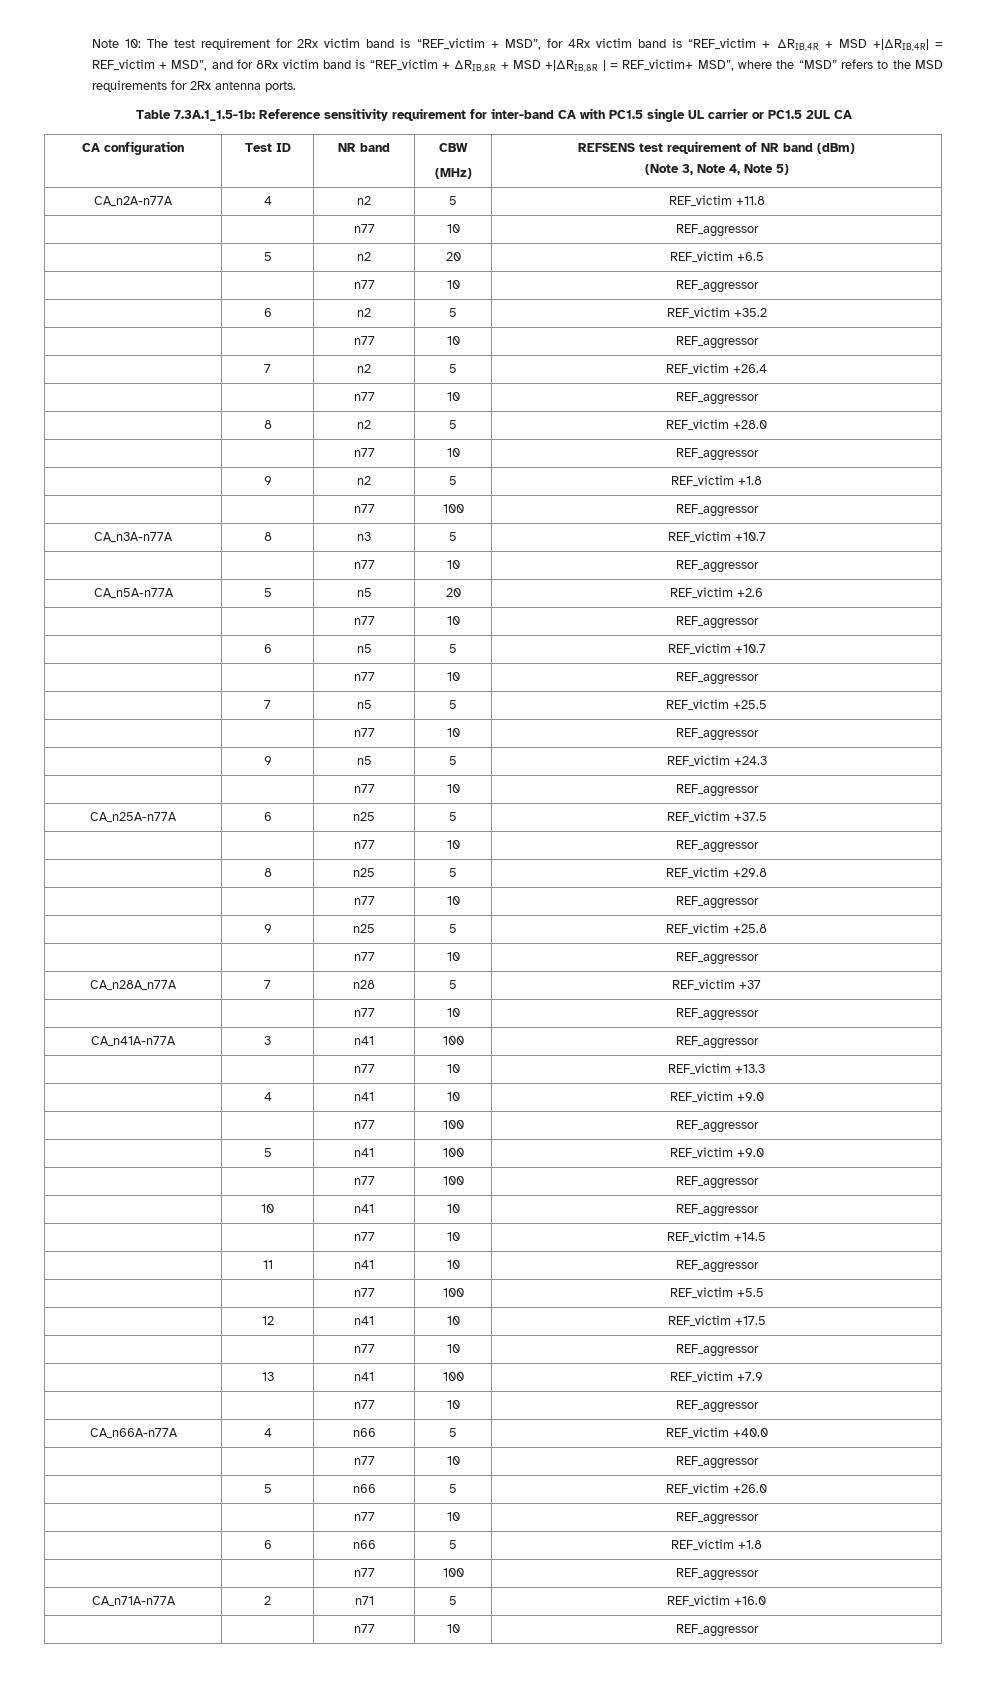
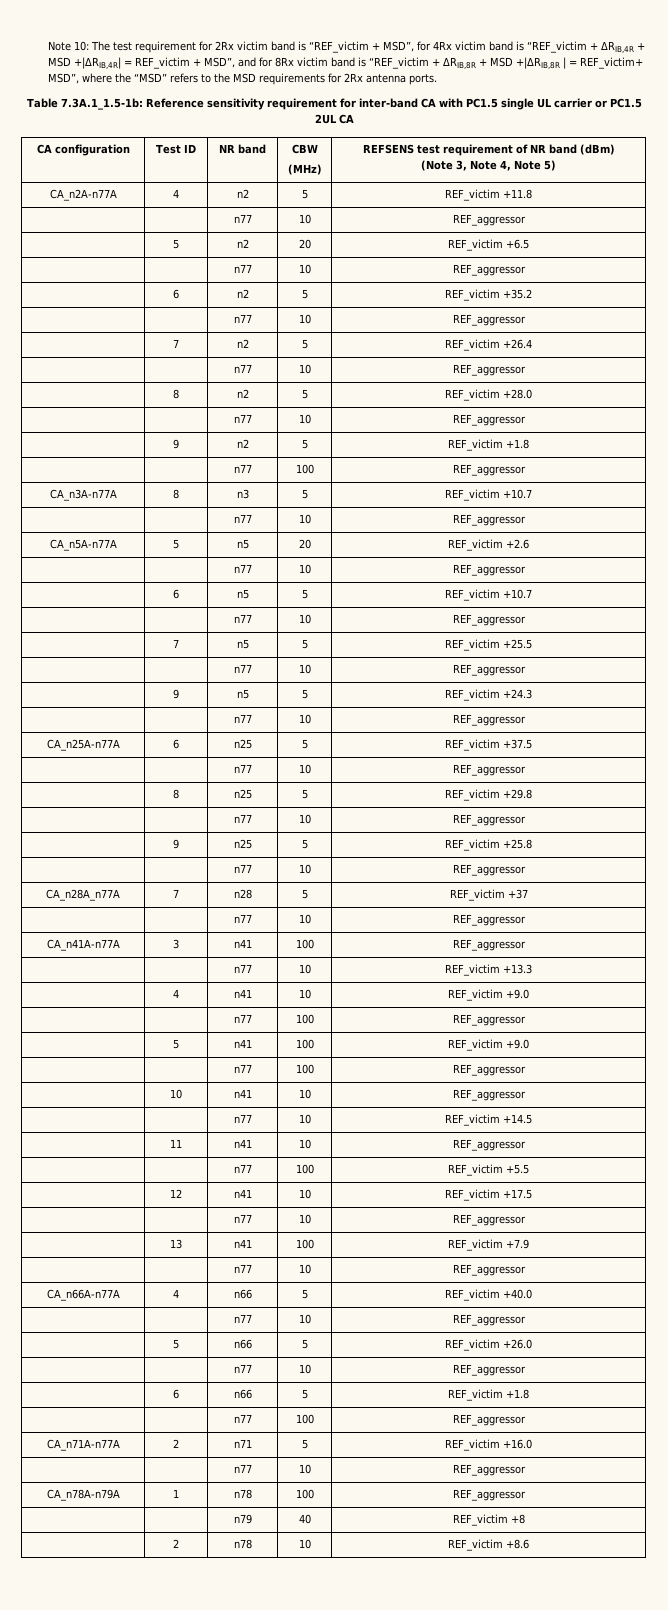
(759, 1630) none -> [46,1489,120,1501] [173,1489,179,1498] [233,1489,252,1499] [295,1489,314,1499] [452,1489,526,1501] [233,1514,252,1524] [298,1514,311,1524] [452,1514,525,1526] [173,1539,179,1548] [233,1539,252,1549] [298,1539,311,1549] [448,1539,529,1551] // CA_n78A-n79A | 1 | n78 | 100 | REF_aggressor // | | n79 | 40 | REF_victim +8 // | 2 | n78 | 10 | REF_victim +8.6

